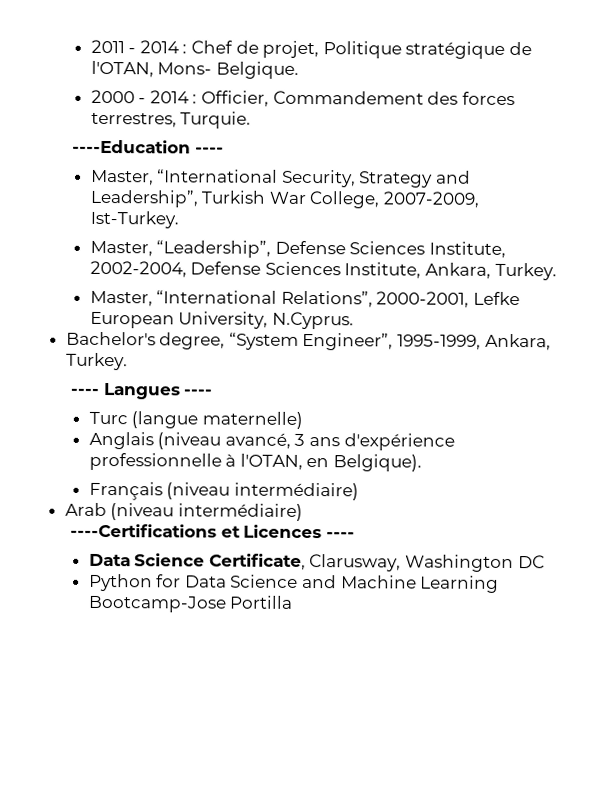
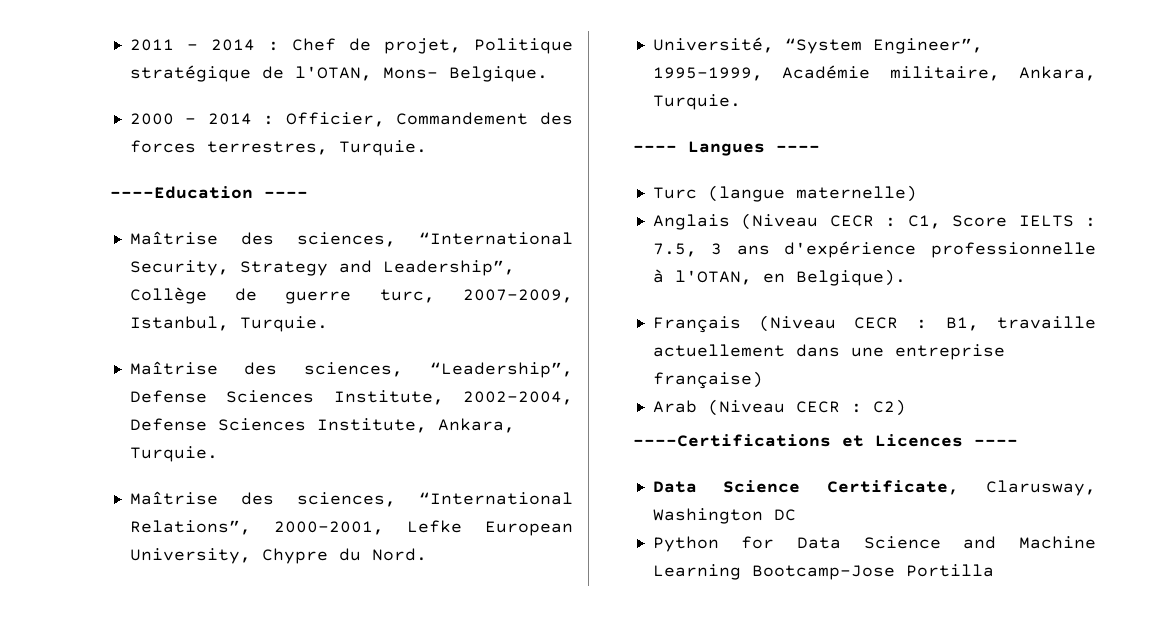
[90,169,154,186] Master, -> [129,231,396,247] Maîtrise des sciences,
[201,190,480,209] [89,210,179,229] [89,240,153,257] Turkish War College, 2007-2009, Ist-Turkey. // Master, -> [129,287,573,304] [129,316,328,332] [129,361,404,377] Collège de guerre turc, 2007-2009, Istanbul, Turquie. // Maîtrise des sciences,
[494,262,557,281] [89,290,153,307] Turkey. // Master, -> [129,446,218,462] [129,491,396,507] Turquie. // Maîtrise des sciences,
[271,311,354,330] [65,331,551,351] [65,352,128,371] N.Cyprus. // Bachelor's degree, “System Engineer”, 1995-1999, Ankara, Turkey. -> [261,548,427,564] [652,37,983,54] [652,65,1096,81] [652,94,741,110] Chypre du Nord. // Université, “System Engineer”, 1995-1999, Académie militaire, Ankara, Turquie.
[157,432,291,450] (niveau avancé, -> [741,213,1096,230] [652,243,697,257] (Niveau CECR : C1, Score IELTS : 7.5,
[166,482,359,501] [64,502,303,521] (niveau intermédiaire) // Arab (niveau intermédiaire) -> [758,315,1096,332] [652,344,1005,360] [652,371,763,389] [652,399,906,416] (Niveau CECR : B1, travaille actuellement dans une entreprise française) // Arab (Niveau CECR : C2)

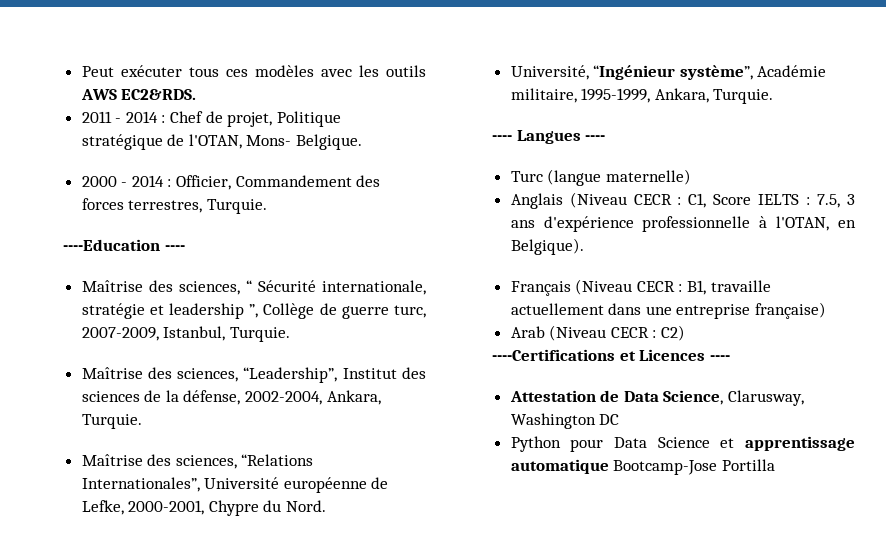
(129, 45) none -> [81,65,426,77] [80,89,197,100] Peut exécuter tous ces modèles avec les outils AWS EC2&RDS. //
[419,232,573,245] [129,260,515,276] “International Security, Strategy and Leadership”, -> [245,280,426,295] [81,303,259,319] “ Sécurité internationale, stratégie et leadership ”,
[129,390,573,405] [129,418,427,433] Defense Sciences Institute, 2002-2004, Defense Sciences Institute, -> [342,367,426,379] [81,390,323,405] Institut des sciences de la défense, 2002-2004,
[419,492,573,505] [129,520,573,536] [129,548,251,564] “International Relations”, 2000-2001, Lefke European University, -> [241,454,314,466] [81,477,389,493] [81,500,205,515] “Relations Internationales”, Université européenne de Lefke, 2000-2001,
[784,38,983,54] [652,67,763,81] “System Engineer”, 1995-1999, -> [593,65,753,80] “Ingénieur système”,
(1000, 73) none -> [581,88,651,103] 1995-1999,
[652,480,960,495] Data Science Certificate, -> [509,390,724,405] Attestation de Data Science,
[741,536,1096,549] [652,564,741,580] for Data Science and Machine Learning -> [570,436,855,452] [510,459,609,474] pour Data Science et apprentissage automatique

